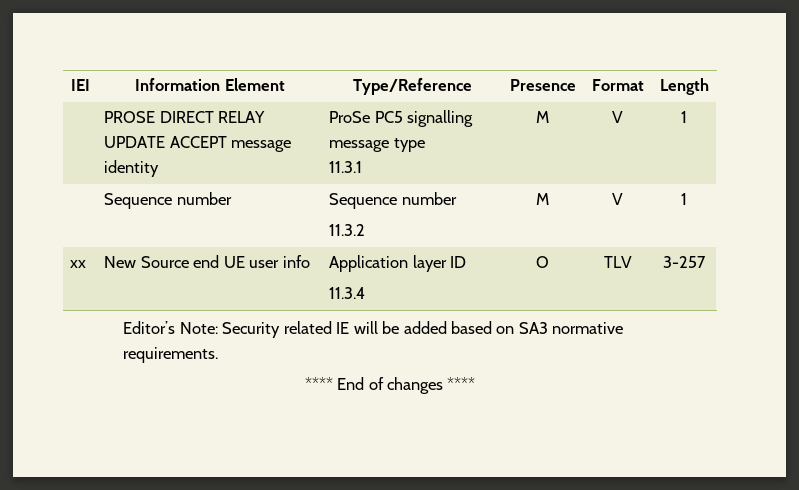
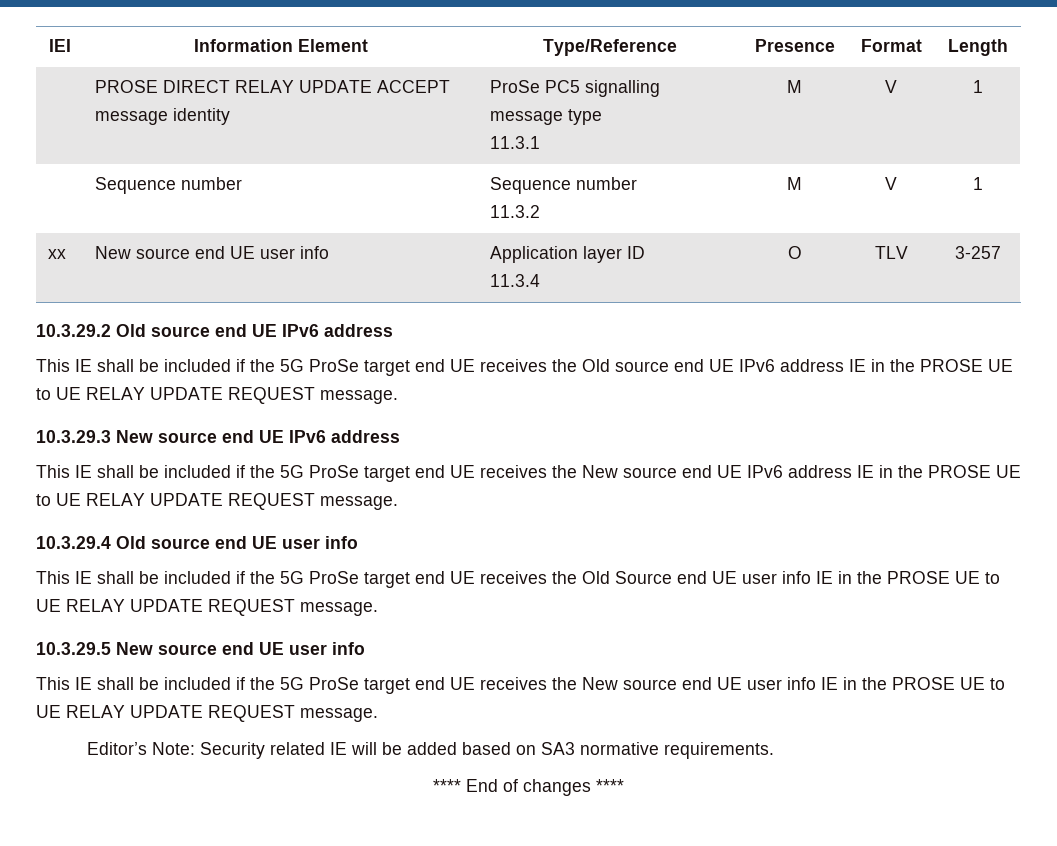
[140,256,189,268] Source -> [136,248,191,259] source
(706, 262) none -> [36,324,393,337] [36,359,1013,376] [36,387,398,404] [36,430,400,443] [36,465,1021,482] [36,493,398,510] [36,536,358,549] [36,571,1000,588] [36,599,378,616] [36,642,365,655] [36,677,1005,694] [36,705,378,722] // 10.3.29.2 Old source end UE IPv6 address // This IE shall be included if the 5G ProSe target end UE receives the Old source end UE IPv6 address IE in the PROSE UE to UE RELAY UPDATE REQUEST message. // 10.3.29.3 New source end UE IPv6 address // This IE shall be included if the 5G ProSe target end UE receives the New source end UE IPv6 address IE in the PROSE UE to UE RELAY UPDATE REQUEST message. // 10.3.29.4 Old source end UE user info // This IE shall be included if the 5G ProSe target end UE receives the Old Source end UE user info IE in the PROSE UE to UE RELAY UPDATE REQUEST message. // 10.3.29.5 New source end UE user info // This IE shall be included if the 5G ProSe target end UE receives the New source end UE user info IE in the PROSE UE to UE RELAY UPDATE REQUEST message.

